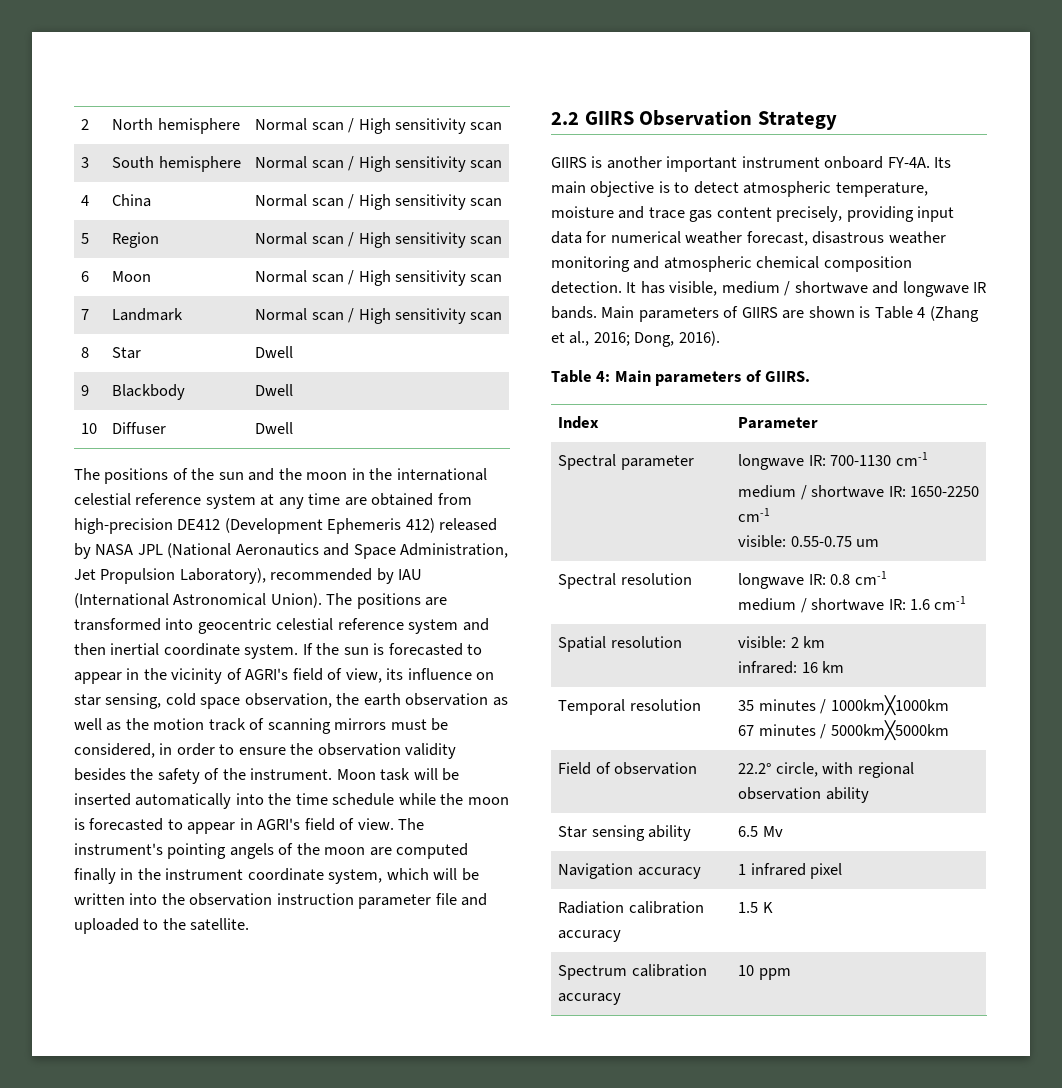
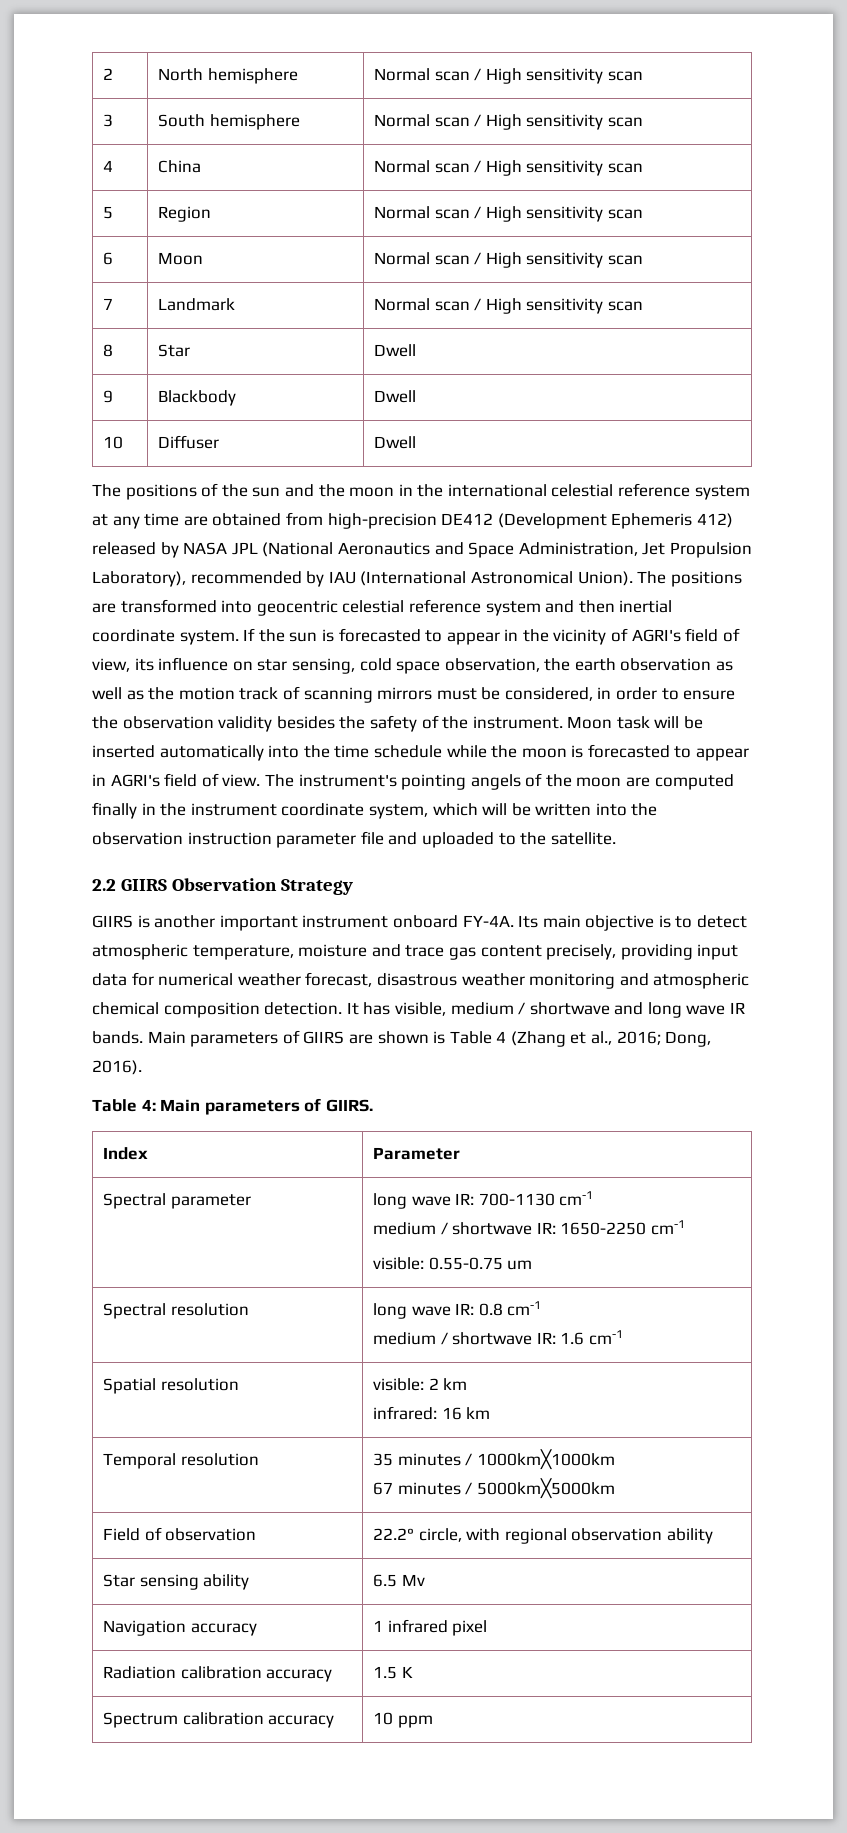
[902,281,969,297] longwave -> [647,1002,726,1018] long wave
[738,454,805,470] longwave -> [372,1193,451,1209] long wave
[738,573,805,589] longwave -> [372,1303,451,1319] long wave

